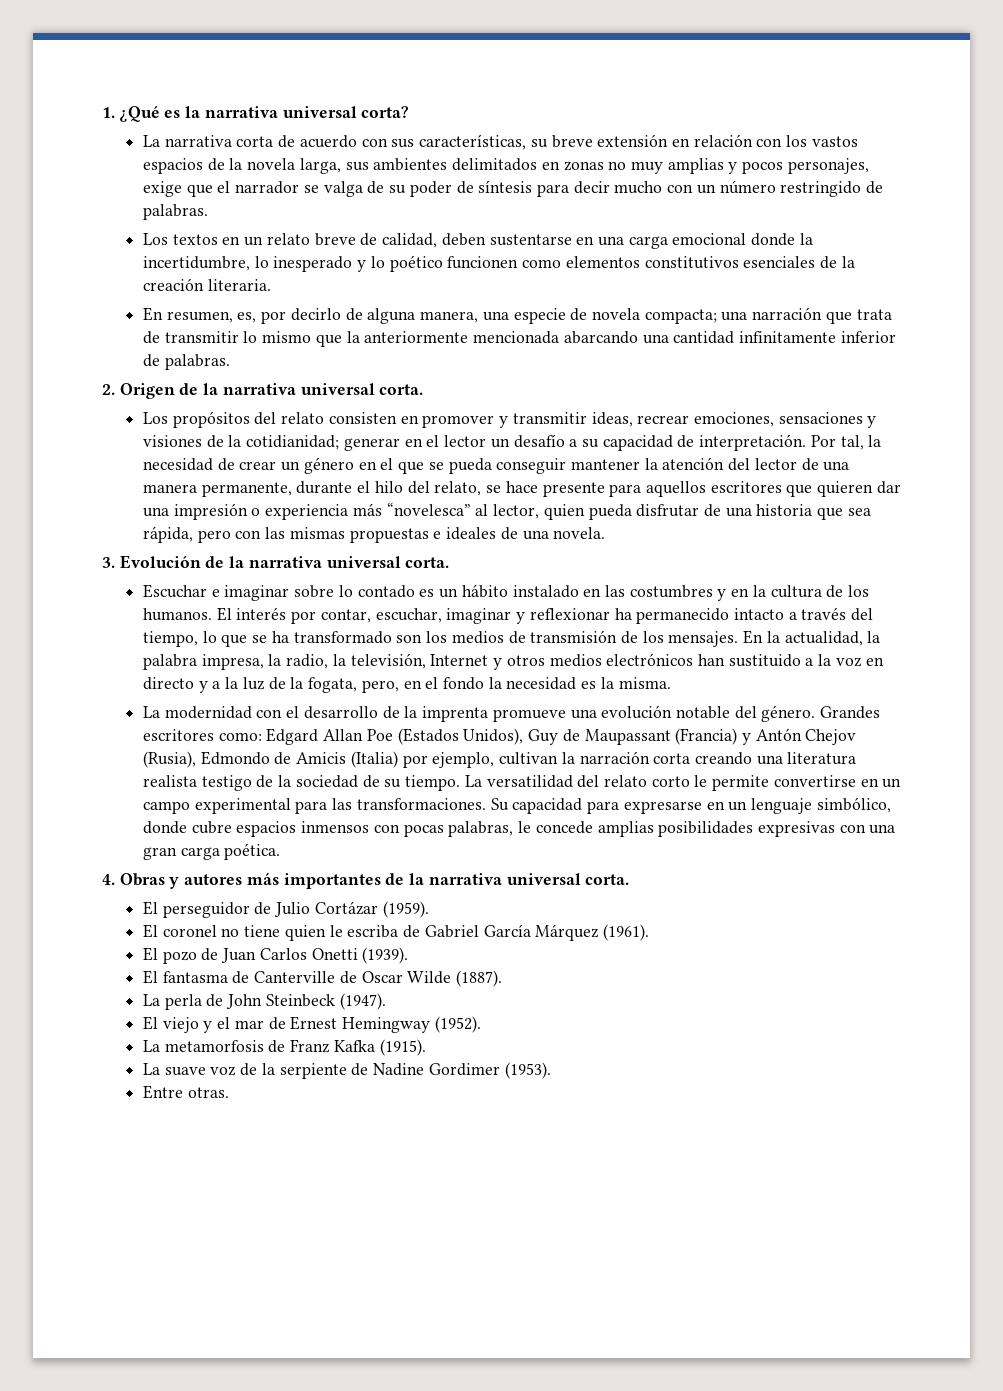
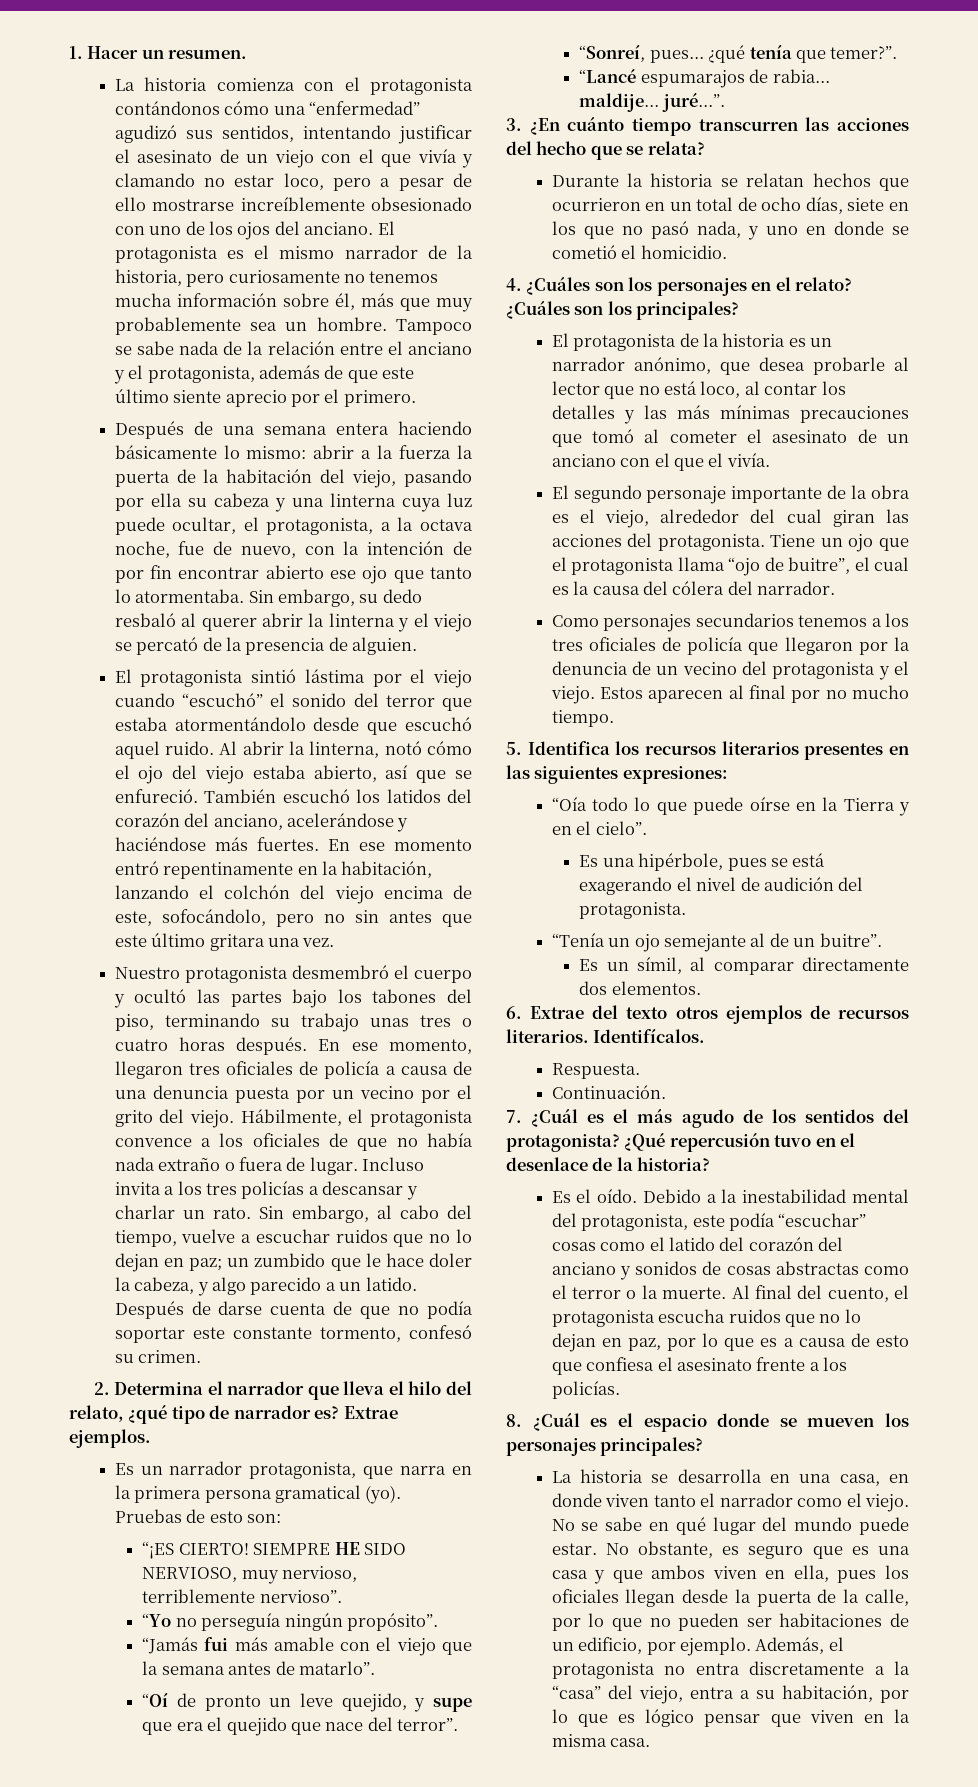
[119,105,410,122] [143,134,858,150] [143,158,869,174] [143,180,884,197] [143,204,209,220] [143,233,813,249] [143,255,855,272] [143,278,271,291] [143,307,892,324] [143,331,896,347] [143,354,230,370] [102,383,424,399] [143,411,877,428] [143,434,882,451] [143,457,850,474] [143,481,901,497] [143,502,871,520] [143,526,606,543] [102,555,450,569] [143,584,870,601] [143,607,874,624] [143,630,881,647] [143,653,884,670] [143,677,671,693] [143,705,881,722] [143,728,857,745] [143,751,857,768] [143,775,902,791] [143,797,891,814] [143,821,896,837] [143,843,281,860] [102,872,630,889] [143,901,429,918] [143,924,649,941] [143,947,409,964] [143,970,503,987] [143,993,386,1010] [143,1016,481,1033] [143,1039,426,1056] [143,1062,551,1079] [143,1085,229,1099] ¿Qué es la narrativa universal corta? // La narrativa corta de acuerdo con sus características, su breve extensión en relación con los vastos espacios de la novela larga, sus ambientes delimitados en zonas no muy amplias y pocos personajes, exige que el narrador se valga de su poder de síntesis para decir mucho con un número restringido de palabras. // Los textos en un relato breve de calidad, deben sustentarse en una carga emocional donde la incertidumbre, lo inesperado y lo poético funcionen como elementos constitutivos esenciales de la creación literaria. // En resumen, es, por decirlo de alguna manera, una especie de novela compacta; una narración que trata de transmitir lo mismo que la anteriormente mencionada abarcando una cantidad infinitamente inferior de palabras. // 2. Origen de la narrativa universal corta. // Los propósitos del relato consisten en promover y transmitir ideas, recrear emociones, sensaciones y visiones de la cotidianidad; generar en el lector un desafío a su capacidad de interpretación. Por tal, la necesidad de crear un género en el que se pueda conseguir mantener la atención del lector de una manera permanente, durante el hilo del relato, se hace presente para aquellos escritores que quieren dar una impresión o experiencia más “novelesca” al lector, quien pueda disfrutar de una historia que sea rápida, pero con las mismas propuestas e ideales de una novela. // 3. Evolución de la narrativa universal corta. // Escuchar e imaginar sobre lo contado es un hábito instalado en las costumbres y en la cultura de los humanos. El interés por contar, escuchar, imaginar y reflexionar ha permanecido intacto a través del tiempo, lo que se ha transformado son los medios de transmisión de los mensajes. En la actualidad, la palabra impresa, la radio, la televisión, Internet y otros medios electrónicos han sustituido a la voz en directo y a la luz de la fogata, pero, en el fondo la necesidad es la misma. // La modernidad con el desarrollo de la imprenta promueve una evolución notable del género. Grandes escritores como: Edgard Allan Poe (Estados Unidos), Guy de Maupassant (Francia) y Antón Chejov (Rusia), Edmondo de Amicis (Italia) por ejemplo, cultivan la narración corta creando una literatura realista testigo de la sociedad de su tiempo. La versatilidad del relato corto le permite convertirse en un campo experimental para las transformaciones. Su capacidad para expresarse en un lenguaje simbólico, donde cubre espacios inmensos con pocas palabras, le concede amplias posibilidades expresivas con una gran carga poética. // 4. Obras y autores más importantes de la narrativa universal corta. // El perseguidor de Julio Cortázar (1959). // El coronel no tiene quien le escriba de Gabriel García Márquez (1961). // El pozo de Juan Carlos Onetti (1939). // El fantasma de Canterville de Oscar Wilde (1887). // La perla de John Steinbeck (1947). // El viejo y el mar de Ernest Hemingway (1952). // La metamorfosis de Franz Kafka (1915). // La suave voz de la serpiente de Nadine Gordimer (1953). // Entre otras. -> [87,46,248,59] [114,77,473,95] [114,101,421,115] [114,125,472,144] [114,149,474,168] [114,173,472,191] [114,197,472,211] [114,221,395,240] [114,245,473,263] [114,269,439,287] [114,293,474,312] [114,317,472,335] [114,341,473,355] [113,365,415,384] [114,389,416,407] [114,421,472,439] [114,445,473,459] [114,469,472,488] [114,493,473,512] [114,517,473,535] [114,541,472,558] [114,565,473,584] [114,589,422,607] [114,613,473,632] [114,637,418,655] [114,669,472,688] [114,693,472,711] [114,717,473,735] [114,741,472,759] [114,765,473,784] [114,789,472,803] [114,813,409,832] [114,837,472,851] [114,861,433,879] [114,885,472,904] [114,909,472,927] [114,933,335,951] [114,965,473,983] [113,989,473,1008] [114,1013,472,1032] [114,1037,472,1055] [114,1061,472,1079] [114,1085,473,1103] [114,1109,474,1128] [114,1133,473,1151] [114,1157,425,1175] [114,1181,418,1200] [114,1205,473,1223] [114,1229,472,1247] [114,1253,473,1272] [114,1277,417,1296] [114,1301,473,1319] [114,1325,472,1343] [114,1350,202,1363] [93,1381,472,1400] [69,1405,398,1424] [69,1429,151,1448] [114,1461,472,1479] [114,1485,402,1504] [114,1509,282,1523] [142,1541,406,1559] [142,1566,358,1584] [142,1589,342,1603] [142,1613,438,1631] [142,1637,472,1656] [142,1661,375,1675] [142,1692,473,1712] [142,1717,459,1736] [579,44,898,63] [579,69,830,88] [579,93,725,112] [506,117,909,136] [506,141,705,160] [551,173,909,191] [551,197,910,214] [551,221,909,240] [551,245,727,259] [506,277,853,296] [506,301,740,320] [551,333,833,351] [551,357,909,375] [551,381,846,399] [551,405,909,424] [551,429,909,447] [551,453,770,471] [551,485,910,504] [551,509,909,528] [551,533,909,552] [551,557,909,576] [551,581,836,595] [551,613,909,632] [551,637,910,655] [551,661,909,680] [550,685,909,704] [551,710,614,727] [506,741,909,760] [506,765,728,784] [551,797,910,816] [551,821,647,835] [579,853,826,871] [579,877,864,895] [579,902,687,919] [551,933,882,952] [579,957,909,975] [579,981,701,995] [506,1005,909,1024] [506,1028,706,1043] [551,1063,640,1079] [551,1085,666,1099] [506,1109,909,1128] [506,1133,856,1152] [506,1157,711,1171] [551,1189,909,1203] [551,1213,867,1231] [551,1237,844,1251] [551,1261,909,1280] [551,1285,909,1302] [551,1309,861,1327] [551,1333,909,1352] [551,1357,848,1375] [551,1381,620,1399] [506,1413,909,1432] [506,1437,704,1456] [551,1469,909,1486] [551,1493,909,1512] [551,1517,909,1535] [551,1541,910,1559] [551,1565,909,1584] [551,1589,909,1607] [551,1613,909,1631] [551,1637,844,1656] [551,1661,910,1679] [551,1685,909,1704] [551,1709,910,1727] [551,1734,651,1747] Hacer un resumen. // La historia comienza con el protagonista contándonos cómo una “enfermedad” agudizó sus sentidos, intentando justificar el asesinato de un viejo con el que vivía y clamando no estar loco, pero a pesar de ello mostrarse increíblemente obsesionado con uno de los ojos del anciano. El protagonista es el mismo narrador de la historia, pero curiosamente no tenemos mucha información sobre él, más que muy probablemente sea un hombre. Tampoco se sabe nada de la relación entre el anciano y el protagonista, además de que este último siente aprecio por el primero. // Después de una semana entera haciendo básicamente lo mismo: abrir a la fuerza la puerta de la habitación del viejo, pasando por ella su cabeza y una linterna cuya luz puede ocultar, el protagonista, a la octava noche, fue de nuevo, con la intención de por fin encontrar abierto ese ojo que tanto lo atormentaba. Sin embargo, su dedo resbaló al querer abrir la linterna y el viejo se percató de la presencia de alguien. // El protagonista sintió lástima por el viejo cuando “escuchó” el sonido del terror que estaba atormentándolo desde que escuchó aquel ruido. Al abrir la linterna, notó cómo el ojo del viejo estaba abierto, así que se enfureció. También escuchó los latidos del corazón del anciano, acelerándose y haciéndose más fuertes. En ese momento entró repentinamente en la habitación, lanzando el colchón del viejo encima de este, sofocándolo, pero no sin antes que este último gritara una vez. // Nuestro protagonista desmembró el cuerpo y ocultó las partes bajo los tabones del piso, terminando su trabajo unas tres o cuatro horas después. En ese momento, llegaron tres oficiales de policía a causa de una denuncia puesta por un vecino por el grito del viejo. Hábilmente, el protagonista convence a los oficiales de que no había nada extraño o fuera de lugar. Incluso invita a los tres policías a descansar y charlar un rato. Sin embargo, al cabo del tiempo, vuelve a escuchar ruidos que no lo dejan en paz; un zumbido que le hace doler la cabeza, y algo parecido a un latido. Después de darse cuenta de que no podía soportar este constante tormento, confesó su crimen. // 2. Determina el narrador que lleva el hilo del relato, ¿qué tipo de narrador es? Extrae ejemplos. // Es un narrador protagonista, que narra en la primera persona gramatical (yo). Pruebas de esto son: // “¡ES CIERTO! SIEMPRE HE SIDO NERVIOSO, muy nervioso, terriblemente nervioso”. // “Yo no perseguía ningún propósito”. // “Jamás fui más amable con el viejo que la semana antes de matarlo”. // “Oí de pronto un leve quejido, y supe que era el quejido que nace del terror”. // “Sonreí, pues... ¿qué tenía que temer?”. // “Lancé espumarajos de rabia... maldije... juré...”. // 3. ¿En cuánto tiempo transcurren las acciones del hecho que se relata? // Durante la historia se relatan hechos que ocurrieron en un total de ocho días, siete en los que no pasó nada, y uno en donde se cometió el homicidio. // 4. ¿Cuáles son los personajes en el relato? ¿Cuáles son los principales? // El protagonista de la historia es un narrador anónimo, que desea probarle al lector que no está loco, al contar los detalles y las más mínimas precauciones que tomó al cometer el asesinato de un anciano con el que el vivía. // El segundo personaje importante de la obra es el viejo, alrededor del cual giran las acciones del protagonista. Tiene un ojo que el protagonista llama “ojo de buitre”, el cual es la causa del cólera del narrador. // Como personajes secundarios tenemos a los tres oficiales de policía que llegaron por la denuncia de un vecino del protagonista y el viejo. Estos aparecen al final por no mucho tiempo. // 5. Identifica los recursos literarios presentes en las siguientes expresiones: // “Oía todo lo que puede oírse en la Tierra y en el cielo”. // Es una hipérbole, pues se está exagerando el nivel de audición del protagonista. // “Tenía un ojo semejante al de un buitre”. // Es un símil, al comparar directamente dos elementos. // 6. Extrae del texto otros ejemplos de recursos literarios. Identifícalos. // Respuesta. // Continuación. // 7. ¿Cuál es el más agudo de los sentidos del protagonista? ¿Qué repercusión tuvo en el desenlace de la historia? // Es el oído. Debido a la inestabilidad mental del protagonista, este podía “escuchar” cosas como el latido del corazón del anciano y sonidos de cosas abstractas como el terror o la muerte. Al final del cuento, el protagonista escucha ruidos que no lo dejan en paz, por lo que es a causa de esto que confiesa el asesinato frente a los policías. // 8. ¿Cuál es el espacio donde se mueven los personajes principales? // La historia se desarrolla en una casa, en donde viven tanto el narrador como el viejo. No se sabe en qué lugar del mundo puede estar. No obstante, es seguro que es una casa y que ambos viven en ella, pues los oficiales llegan desde la puerta de la calle, por lo que no pueden ser habitaciones de un edificio, por ejemplo. Además, el protagonista no entra discretamente a la “casa” del viejo, entra a su habitación, por lo que es lógico pensar que viven en la misma casa.

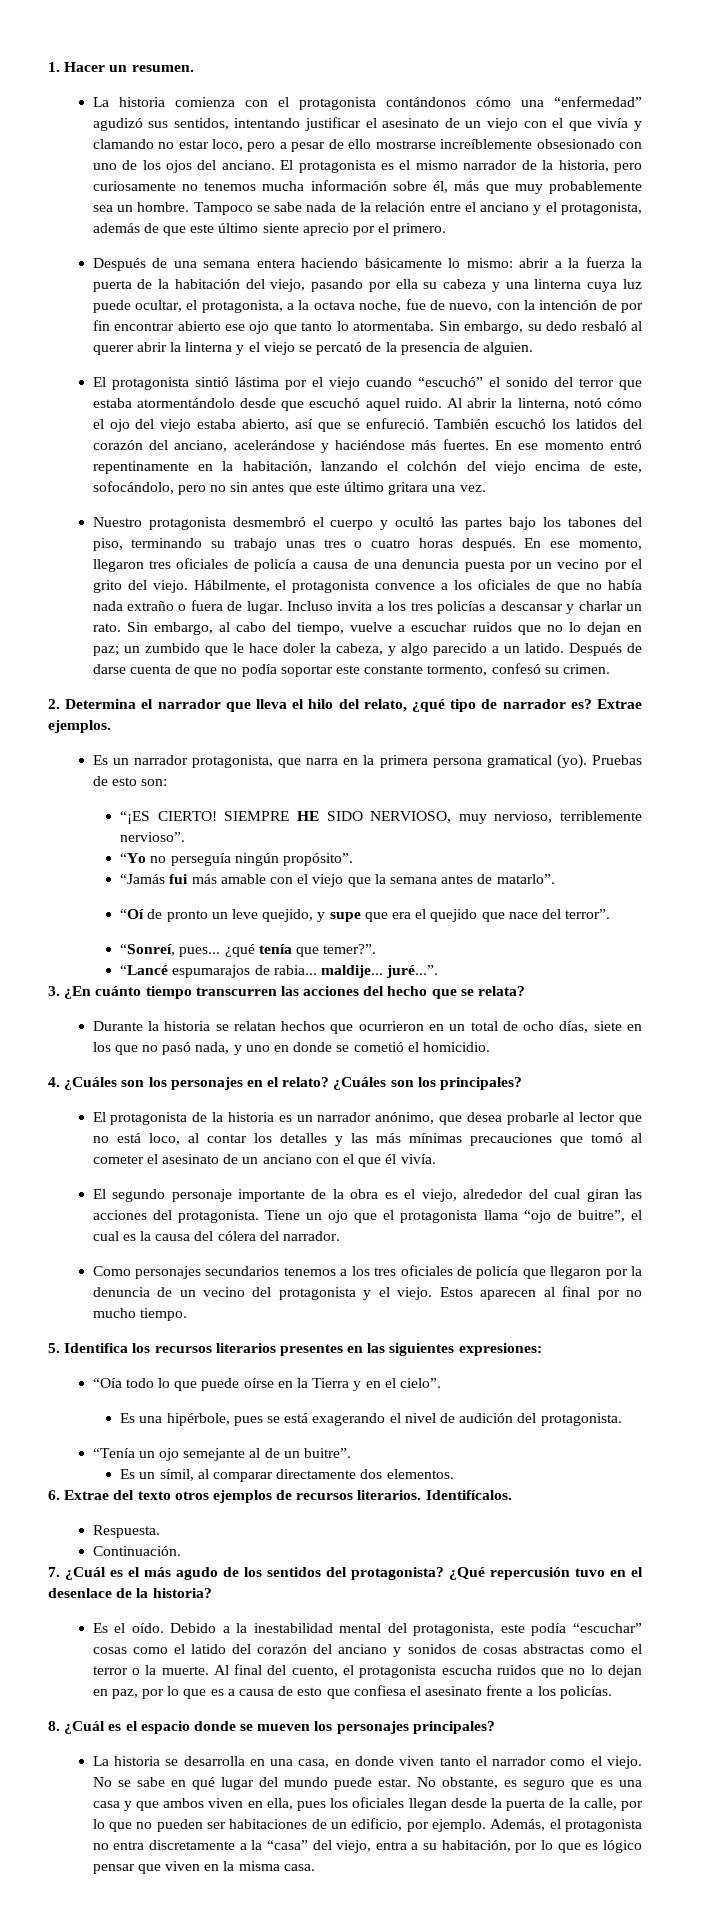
[708,453,724,467] el -> [385,1154,397,1164] él

